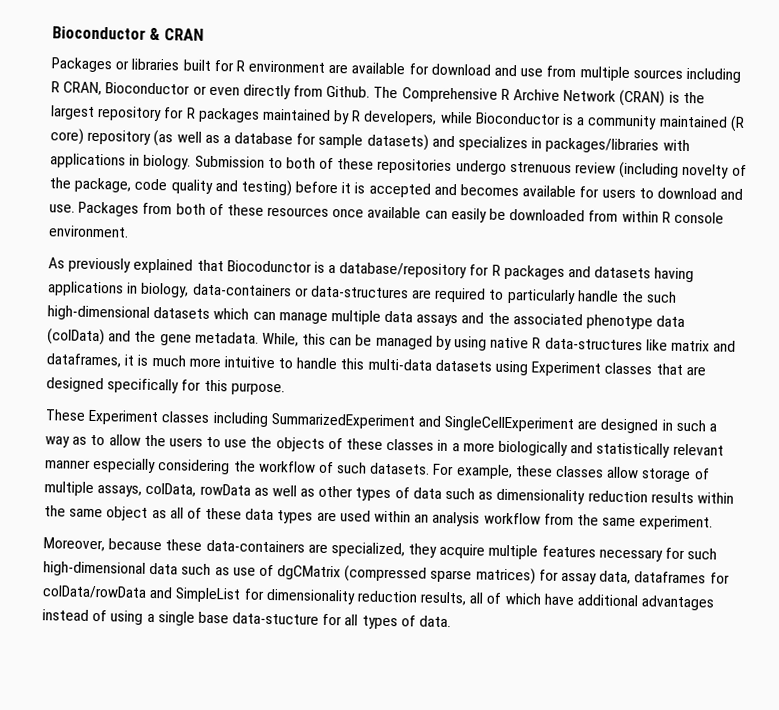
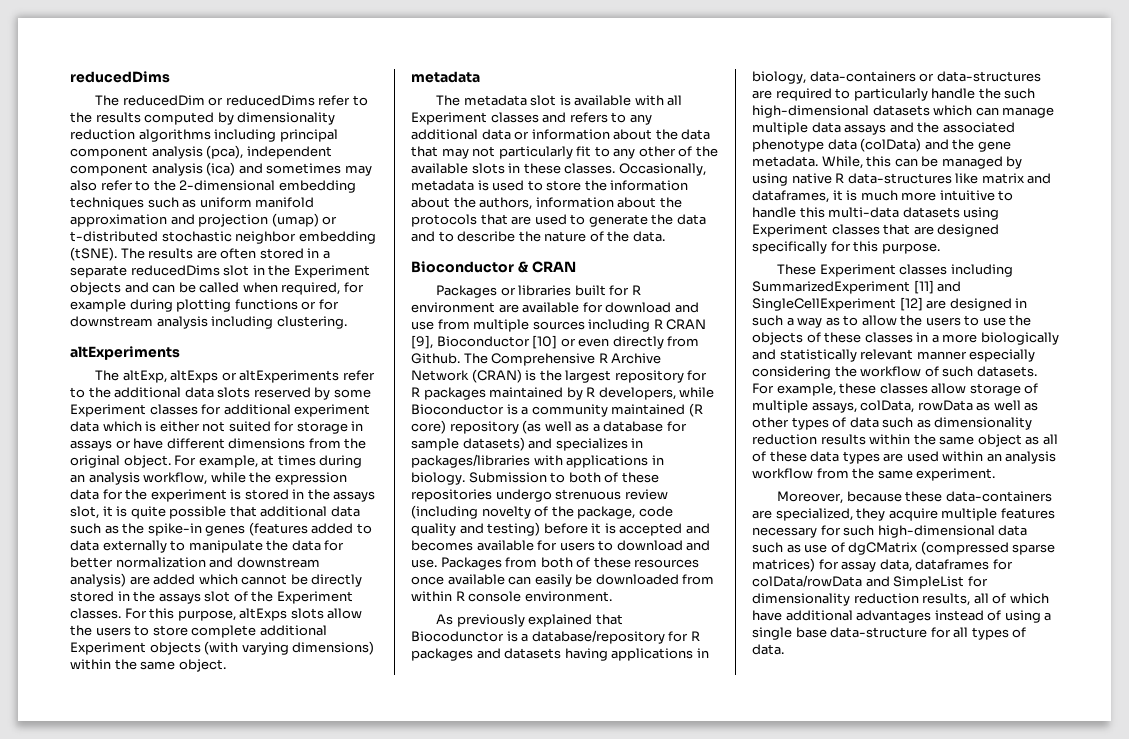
(52, 33) none -> [70,71,170,83] [95,95,368,106] [70,112,336,125] [70,129,338,142] [70,145,332,159] [70,162,372,176] [70,180,356,193] [70,197,315,210] [70,213,338,227] [70,231,376,244] [70,247,330,261] [70,265,370,278] [70,282,364,295] [70,299,339,312] [70,316,347,329] [70,346,180,360] [95,370,375,383] [70,387,371,400] [70,404,371,417] [70,421,364,434] [70,438,367,451] [70,455,363,468] [70,472,347,485] [70,489,376,502] [70,506,360,519] [70,522,372,536] [70,540,345,553] [70,557,320,568] [70,573,363,587] [70,591,353,604] [70,608,363,621] [70,625,327,638] [70,641,375,655] [70,659,226,672] [411,71,480,83] [436,95,683,106] [411,112,652,125] [411,129,711,140] [411,146,718,159] [411,163,706,176] [411,180,689,191] [411,197,682,210] [411,214,706,227] [411,231,665,242] reducedDims // The reducedDim or reducedDims refer to the results computed by dimensionality reduction algorithms including principal component analysis (pca), independent component analysis (ica) and sometimes may also refer to the 2-dimensional embedding techniques such as uniform manifold approximation and projection (umap) or t-distributed stochastic neighbor embedding (tSNE). The results are often stored in a separate reducedDims slot in the Experiment objects and can be called when required, for example during plotting functions or for downstream analysis including clustering. // altExperiments // The altExp, altExps or altExperiments refer to the additional data slots reserved by some Experiment classes for additional experiment data which is either not suited for storage in assays or have different dimensions from the original object. For example, at times during an analysis workflow, while the expression data for the experiment is stored in the assays slot, it is quite possible that additional data such as the spike-in genes (features added to data externally to manipulate the data for better normalization and downstream analysis) are added which cannot be directly stored in the assays slot of the Experiment classes. For this purpose, altExps slots allow the users to store complete additional Experiment objects (with varying dimensions) within the same object. // metadata // The metadata slot is available with all Experiment classes and refers to any additional data or information about the data that may not particularly fit to any other of the available slots in these classes. Occasionally, metadata is used to store the information about the authors, information about the protocols that are used to generate the data and to describe the nature of the data. //
[63,81,191,96] CRAN, Bioconductor -> [666,319,707,330] [411,335,558,349] CRAN [9], Bioconductor [10]
(415, 421) none -> [913,280,934,294] [11]
(575, 424) none -> [899,297,923,311] [12]
[232,612,320,625] data-stucture -> [830,627,928,638] data-structure

